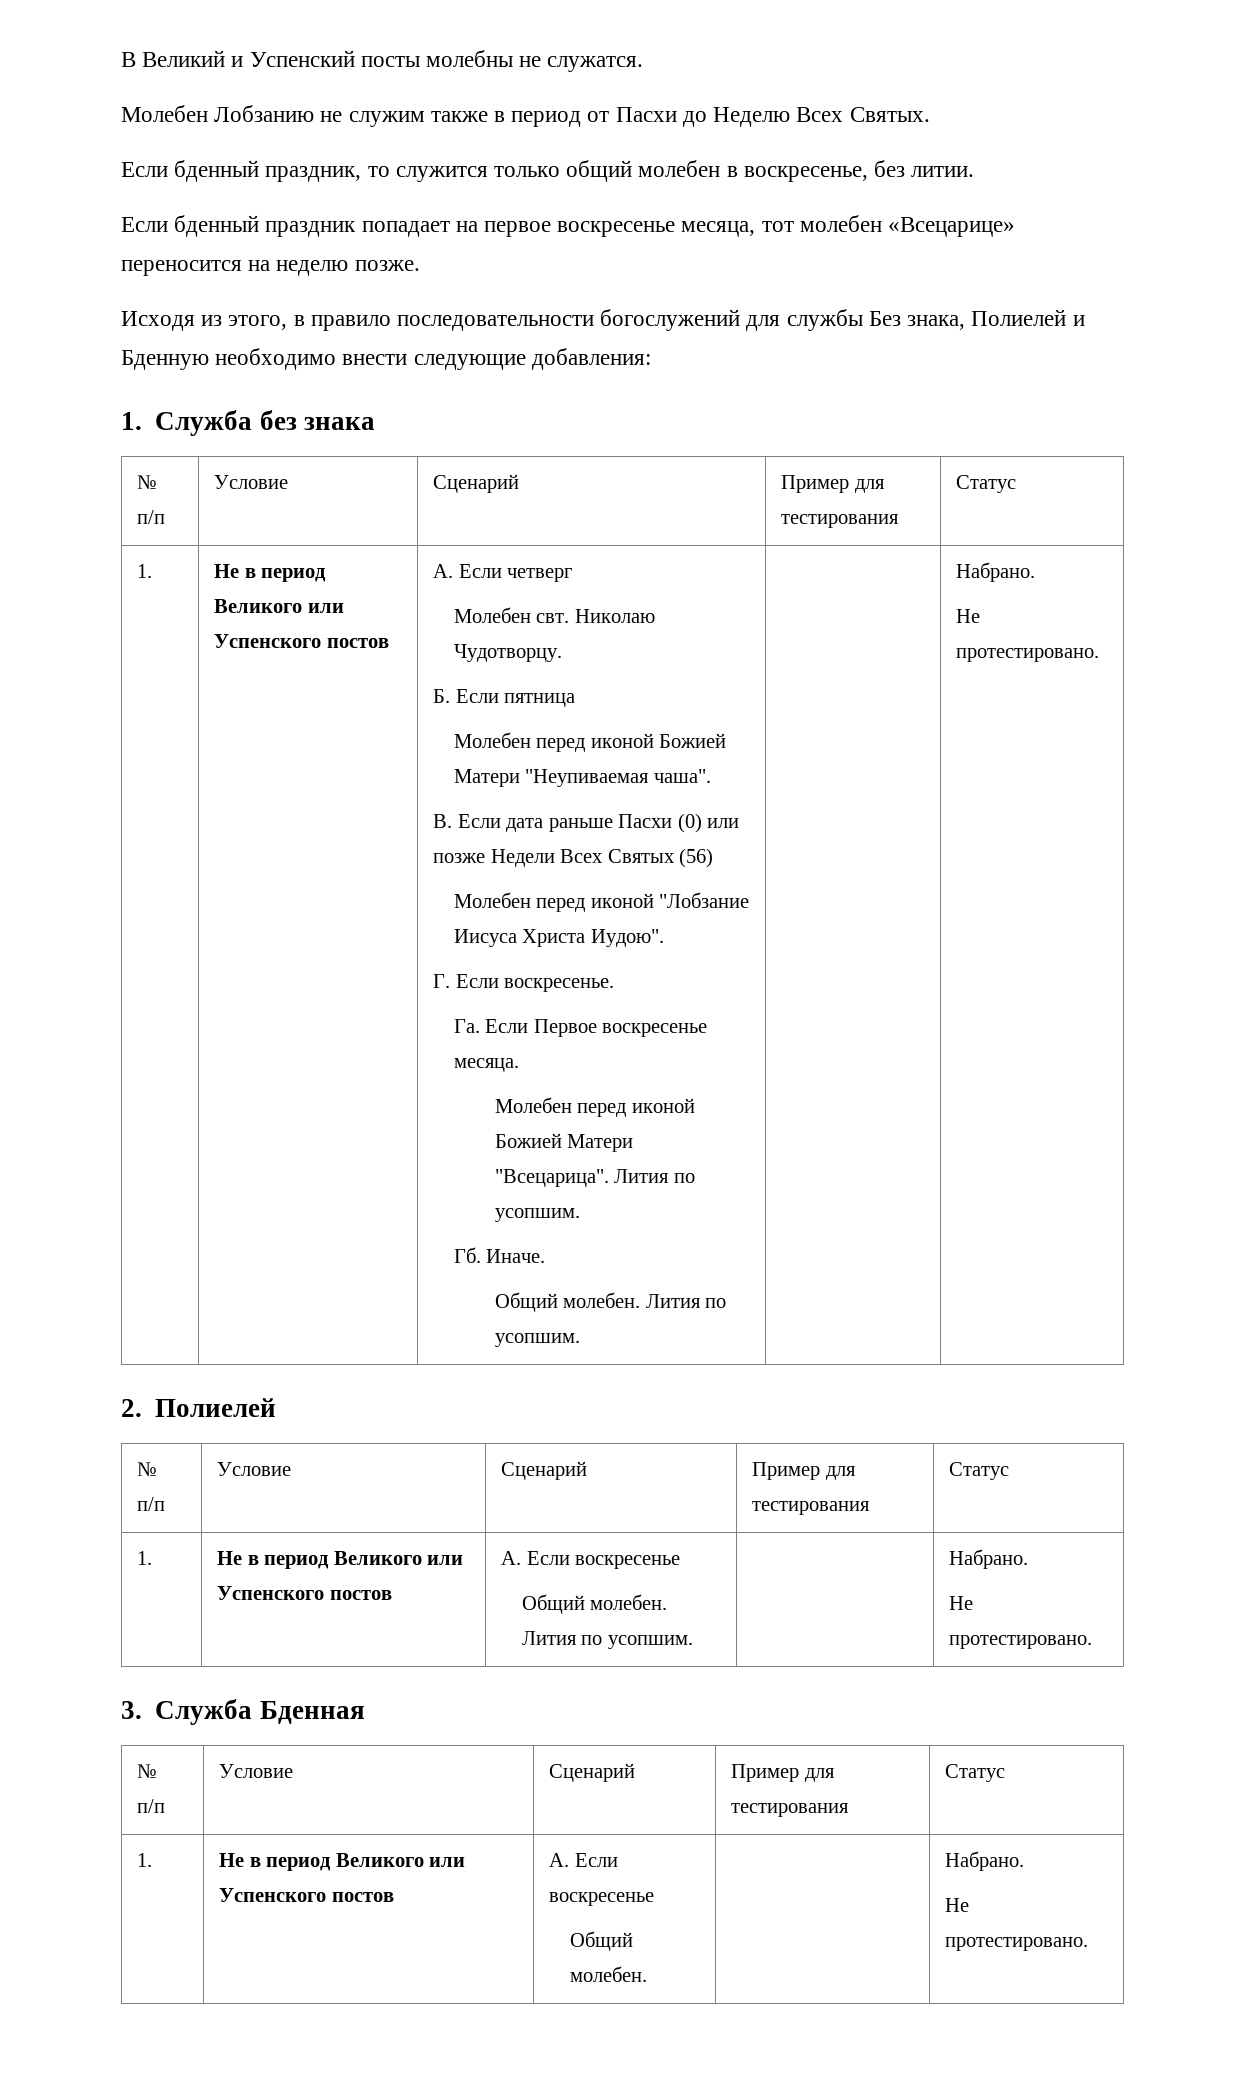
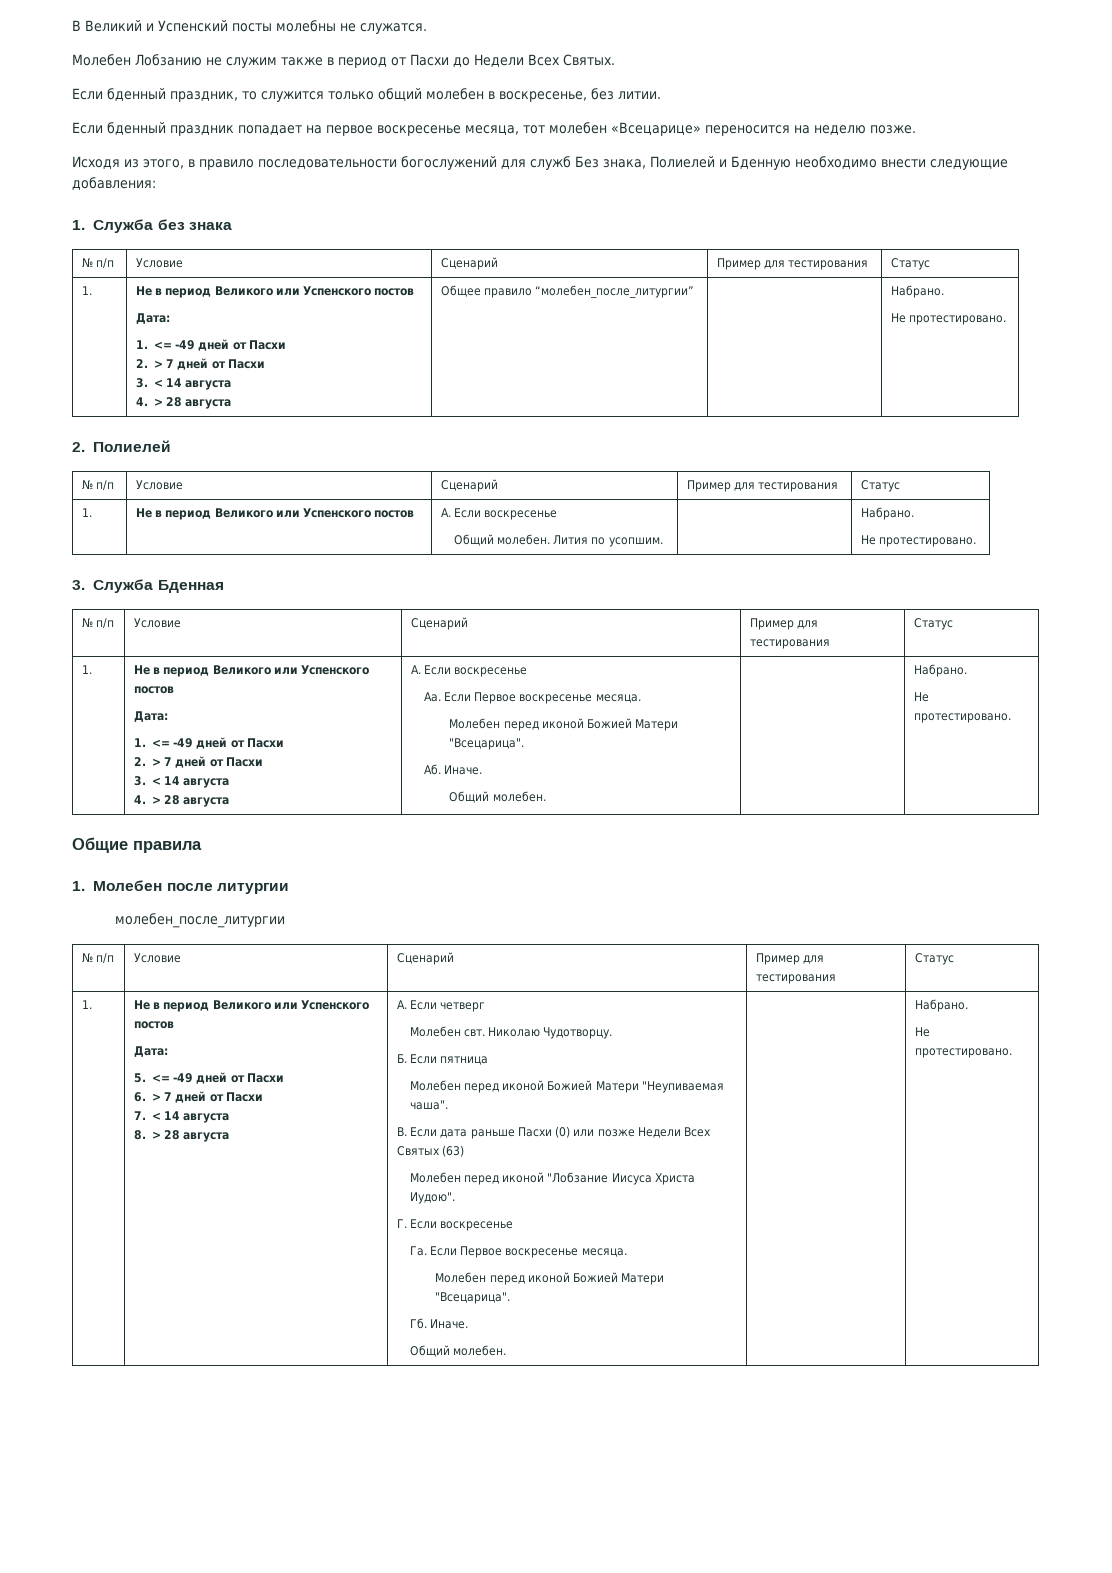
[713,107,791,127] Неделю -> [474,54,524,67] Недели
[786,309,863,331] службы -> [530,156,571,170] служб
[433,564,573,582] [453,607,655,623] [453,644,562,662] [433,689,576,707] [453,732,727,752] [453,769,711,787] [433,813,740,833] [433,848,714,868] [453,892,750,912] [453,929,664,947] [433,974,615,992] [453,1019,708,1037] [453,1058,519,1072] [494,1097,695,1117] [494,1133,634,1152] [494,1169,695,1187] [494,1208,580,1222] [453,1247,546,1263] [494,1292,727,1312] [494,1333,580,1347] | А. Если четверг // Молебен свт. Николаю Чудотворцу. // Б. Если пятница // Молебен перед иконой Божией Матери "Неупиваемая чаша". // В. Если дата раньше Пасхи (0) или позже Недели Всех Святых (56) // Молебен перед иконой "Лобзание Иисуса Христа Иудою". // Г. Если воскресенье. // Га. Если Первое воскресенье месяца. // Молебен перед иконой Божией Матери "Всецарица". Лития по усопшим. // Гб. Иначе. // Общий молебен. Лития по усопшим. -> [135,313,170,324] [135,339,286,351] [135,358,265,370] [135,378,232,390] [135,397,232,409] [440,285,695,298] // Дата: // 1. <= -49 дней от Пасхи // 2. > 7 дней от Пасхи // 3. < 14 августа // 4. > 28 августа | Общее правило “молебен_после_литургии”
[549,1853,618,1867] [549,1892,655,1906] [569,1931,633,1951] [569,1966,647,1982] [945,1851,1025,1871] [945,1898,970,1912] [945,1937,1089,1951] | А. Если воскресенье // Общий молебен. | | Набрано. // Не протестировано. -> [133,711,168,722] [133,737,284,749] [133,756,263,768] [133,776,230,788] [133,795,230,807] [410,665,528,677] [423,692,641,704] [449,718,679,731] [449,738,525,750] [423,764,483,775] [449,791,546,803] [913,664,967,677] [913,692,929,702] [913,713,1011,723] [72,837,202,853] [72,880,289,894] [114,913,285,928] [81,953,115,964] [133,953,181,963] [396,952,454,965] [755,953,825,965] [755,974,836,984] [914,953,954,965] [81,1000,92,1009] [133,1000,370,1012] [133,1021,174,1029] [133,1046,168,1057] [133,1072,284,1084] [133,1091,263,1103] [133,1111,230,1123] [133,1130,230,1142] [396,1000,486,1012] [409,1026,613,1039] [396,1054,489,1065] [409,1080,724,1093] [409,1100,448,1110] [396,1126,712,1139] [396,1145,465,1157] [409,1172,695,1185] [409,1192,455,1204] [396,1219,514,1231] [409,1246,627,1258] [435,1272,665,1285] [435,1292,511,1304] [409,1318,469,1329] [409,1345,507,1357] [914,999,968,1012] [914,1027,930,1037] [914,1048,1012,1058] // Дата: // 1. <= -49 дней от Пасхи // 2. > 7 дней от Пасхи // 3. < 14 августа // 4. > 28 августа | А. Если воскресенье // Аа. Если Первое воскресенье месяца. // Молебен перед иконой Божией Матери "Всецарица". // Аб. Иначе. // Общий молебен. | | Набрано. // Не протестировано. // Общие правила // 1. Молебен после литургии // молебен_после_литургии // № п/п | Условие | Сценарий | Пример для тестирования | Статус // 1. | Не в период Великого или Успенского постов // Дата: // 5. <= -49 дней от Пасхи // 6. > 7 дней от Пасхи // 7. < 14 августа // 8. > 28 августа | А. Если четверг // Молебен свт. Николаю Чудотворцу. // Б. Если пятница // Молебен перед иконой Божией Матери "Неупиваемая чаша". // В. Если дата раньше Пасхи (0) или позже Недели Всех Святых (63) // Молебен перед иконой "Лобзание Иисуса Христа Иудою". // Г. Если воскресенье // Га. Если Первое воскресенье месяца. // Молебен перед иконой Божией Матери "Всецарица". // Гб. Иначе. // Общий молебен. | | Набрано. // Не протестировано.

